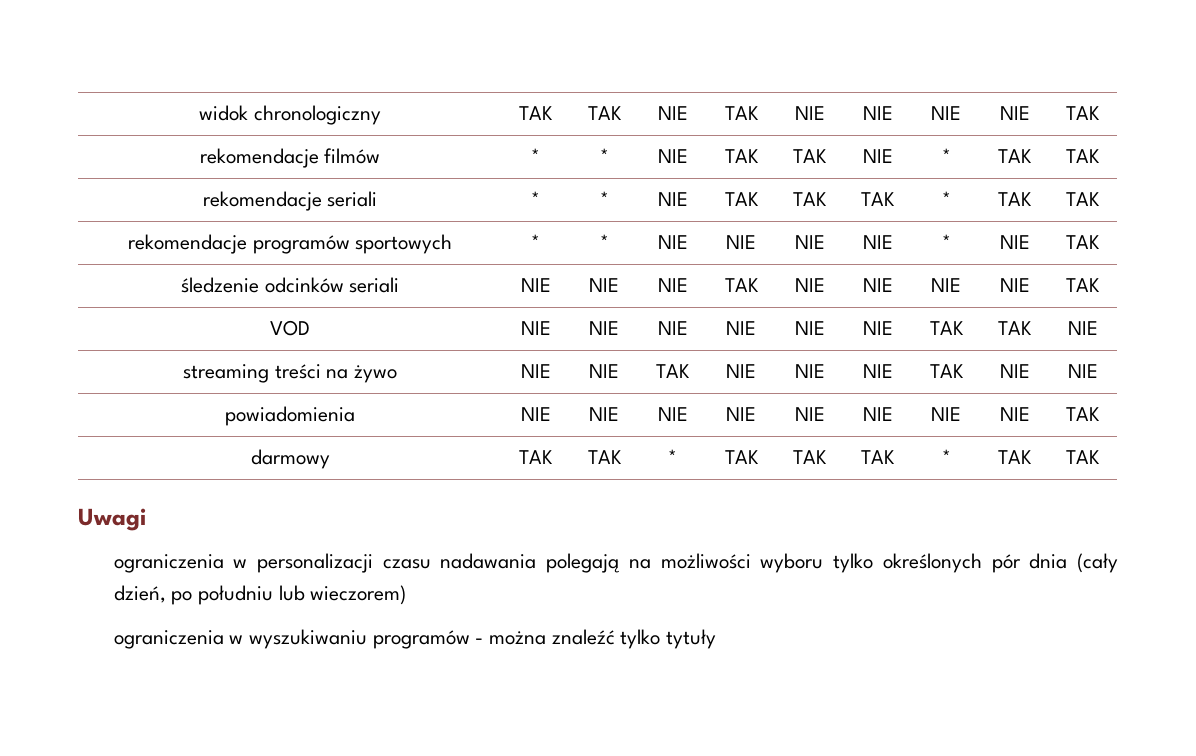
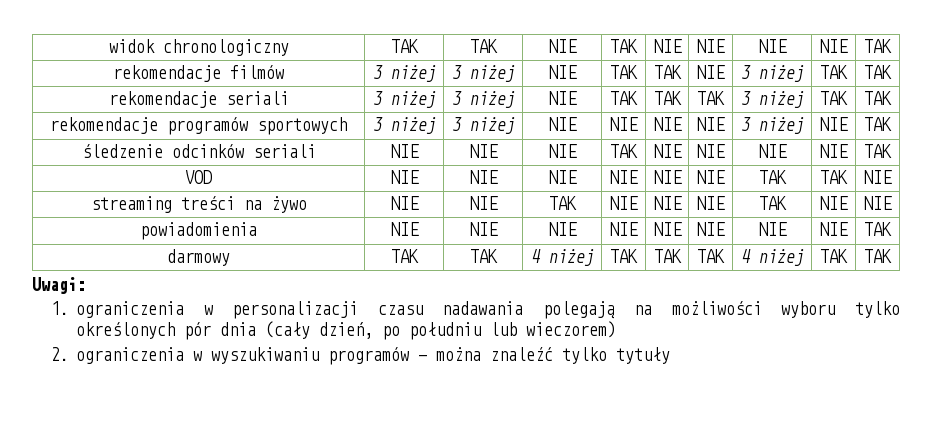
[531,148,540,163] [599,148,609,163] * | * -> [372,65,436,82] [451,65,515,82] 3 niżej | 3 niżej
[941,148,951,163] * -> [740,65,804,82] 3 niżej
[531,191,540,206] [599,191,609,206] * | * -> [372,91,436,108] [451,91,515,108] 3 niżej | 3 niżej
[941,191,951,206] * -> [740,91,804,108] 3 niżej
[531,234,540,249] [599,234,609,249] [657,235,688,249] [726,235,756,249] [794,235,825,249] [862,235,893,249] [941,234,951,249] * | * | NIE | NIE | NIE | NIE | * -> [372,117,436,134] [451,117,515,134] [548,117,577,131] [610,117,638,131] [653,117,682,131] [697,117,725,131] [740,117,804,134] 3 niżej | 3 niżej | NIE | NIE | NIE | NIE | 3 niżej
[668,449,677,464] [724,450,759,464] [793,450,827,464] [861,450,895,464] [941,449,951,464] [998,450,1032,464] [1066,450,1100,464] [78,508,146,531] * | TAK | TAK | TAK | * | TAK | TAK // Uwagi // -> [530,249,594,266] [610,249,638,263] [653,249,682,263] [697,249,725,263] [740,249,804,266] [820,249,848,263] [864,249,892,263] [32,277,86,294] [51,301,70,315] 4 niżej | TAK | TAK | TAK | 4 niżej | TAK | TAK // Uwagi: // 1.
(407, 595) none -> [51,347,70,361] 2.

